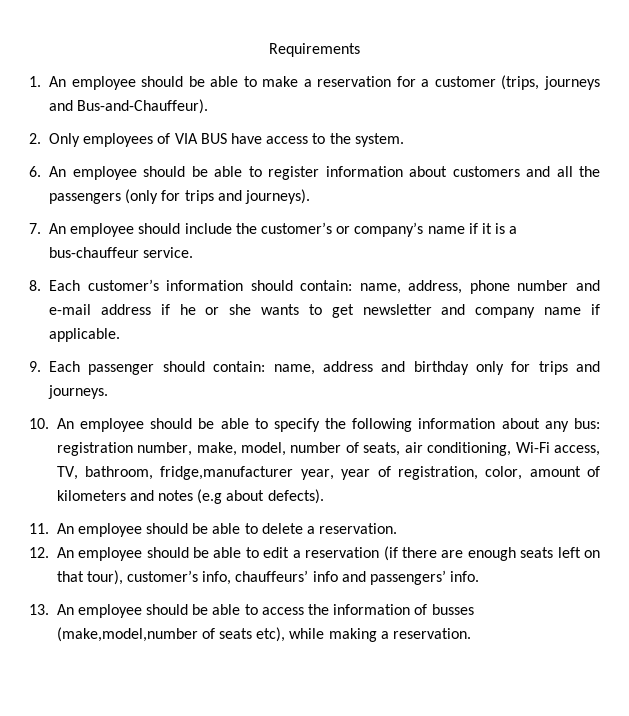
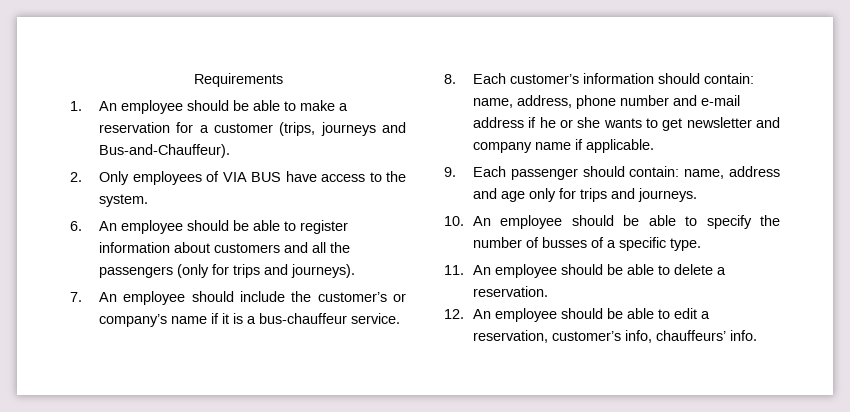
[413,361,469,375] birthday -> [500,191,525,202] age
[352,418,600,432] [56,442,600,456] [56,466,601,480] [56,489,324,504] following information about any bus: registration number, make, model, number of seats, air conditioning, Wi-Fi access, TV, bathroom, fridge,manufacturer year, year of registration, color, amount of kilometers and notes (e.g about defects). -> [472,237,701,251] number of busses of a specific type.
[305,546,600,561] [56,570,480,585] [29,604,474,618] [56,627,472,642] reservation (if there are enough seats left on that tour), customer’s info, chauffeurs’ info and passengers’ info. // 13. An employee should be able to access the information of busses (make,model,number of seats etc), while making a reservation. -> [472,330,757,343] reservation, customer’s info, chauffeurs’ info.

